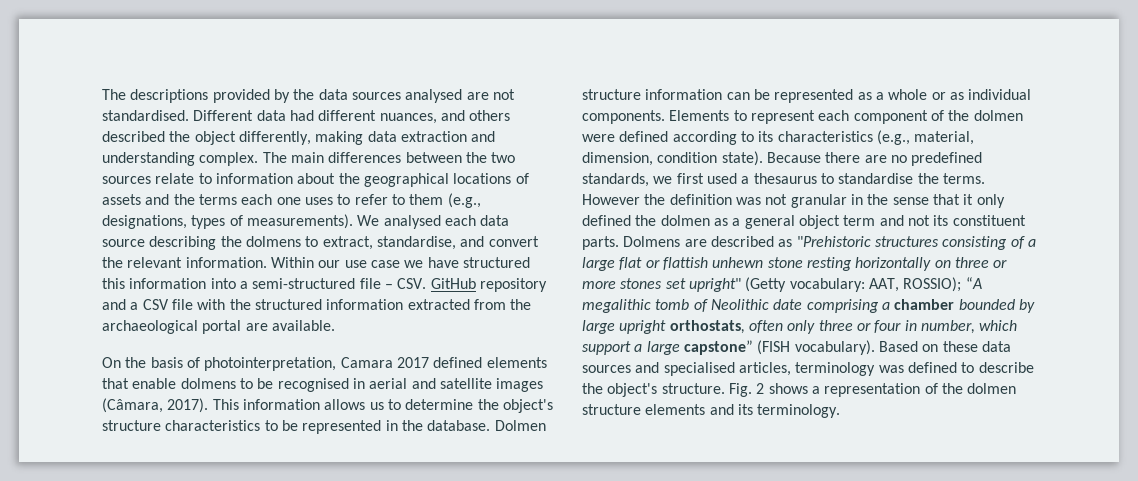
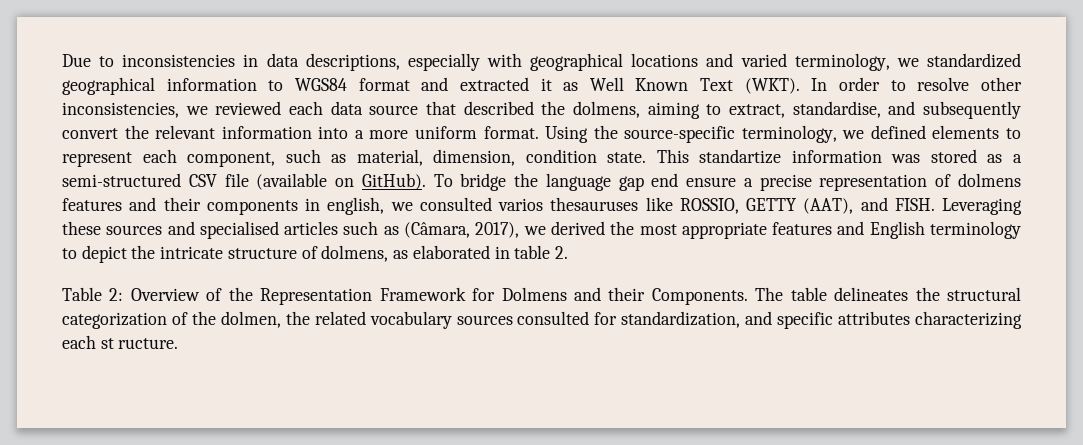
[102,89,515,103] [102,110,511,124] [102,131,496,145] [102,152,516,166] [102,173,529,187] [102,193,481,208] [102,214,510,229] [102,236,301,250] The descriptions provided by the data sources analysed are not standardised. Different data had different nuances, and others described the object differently, making data extraction and understanding complex. The main differences between the two sources relate to information about the geographical locations of assets and the terms each one uses to refer to them (e.g., designations, types of measurements). We analysed each data source describing the dolmens -> [62,53,1021,71] [62,77,1022,95] [62,101,700,119] Due to inconsistencies in data descriptions, especially with geographical locations and varied terminology, we standardized geographical information to WGS84 format and extracted it as Well Known Text (WKT). In order to resolve other inconsistencies, we reviewed each data source that described the dolmens, aiming
(485, 241) none -> [922,101,1021,119] subsequently
[185,257,530,268] [102,278,547,292] [102,299,532,310] [102,320,335,334] [102,357,547,371] [102,378,544,392] [102,398,553,413] [102,420,546,434] [582,89,1032,103] [582,110,1023,124] [582,130,975,145] [582,151,983,166] [582,173,985,187] [582,194,1005,208] [582,215,1026,229] [582,236,1036,250] [582,257,1008,271] [582,277,982,292] [582,299,1035,313] [582,320,1018,334] [582,340,1011,355] [582,362,1034,376] [582,383,1017,397] [582,404,841,418] information. Within our use case we have structured this information into a semi-structured file – CSV. GitHub repository and a CSV file with the structured information extracted from the archaeological portal are available. // On the basis of photointerpretation, Camara 2017 defined elements that enable dolmens to be recognised in aerial and satellite images (Câmara, 2017). This information allows us to determine the object's structure characteristics to be represented in the database. Dolmen structure information can be represented as a whole or as individual components. Elements to represent each component of the dolmen were defined according to its characteristics (e.g., material, dimension, condition state). Because there are no predefined standards, we first used a thesaurus to standardise the terms. However the definition was not granular in the sense that it only defined the dolmen as a general object term and not its constituent parts. Dolmens are described as "Prehistoric structures consisting of a large flat or flattish unhewn stone resting horizontally on three or more stones set upright" (Getty vocabulary: AAT, ROSSIO); “A megalithic tomb of Neolithic date comprising a chamber bounded by large upright orthostats, often only three or four in number, which support a large capstone” (FISH vocabulary). Based on these data sources and specialised articles, terminology was defined to describe the object's structure. Fig. 2 shows a representation of the dolmen structure elements and its terminology. -> [221,125,1021,143] [62,149,1022,167] [62,173,1021,191] [62,197,1022,215] [62,221,1021,239] [62,245,568,263] [62,287,1021,305] [62,311,1023,329] [62,335,179,349] information into a more uniform format. Using the source-specific terminology, we defined elements to represent each component, such as material, dimension, condition state. This standartize information was stored as a semi-structured CSV file (available on GitHub). To bridge the language gap end ensure a precise representation of dolmens features and their components in english, we consulted varios thesauruses like ROSSIO, GETTY (AAT), and FISH. Leveraging these sources and specialised articles such as (Câmara, 2017), we derived the most appropriate features and English terminology to depict the intricate structure of dolmens, as elaborated in table 2. // Table 2: Overview of the Representation Framework for Dolmens and their Components. The table delineates the structural categorization of the dolmen, the related vocabulary sources consulted for standardization, and specific attributes characterizing each st ructure.

